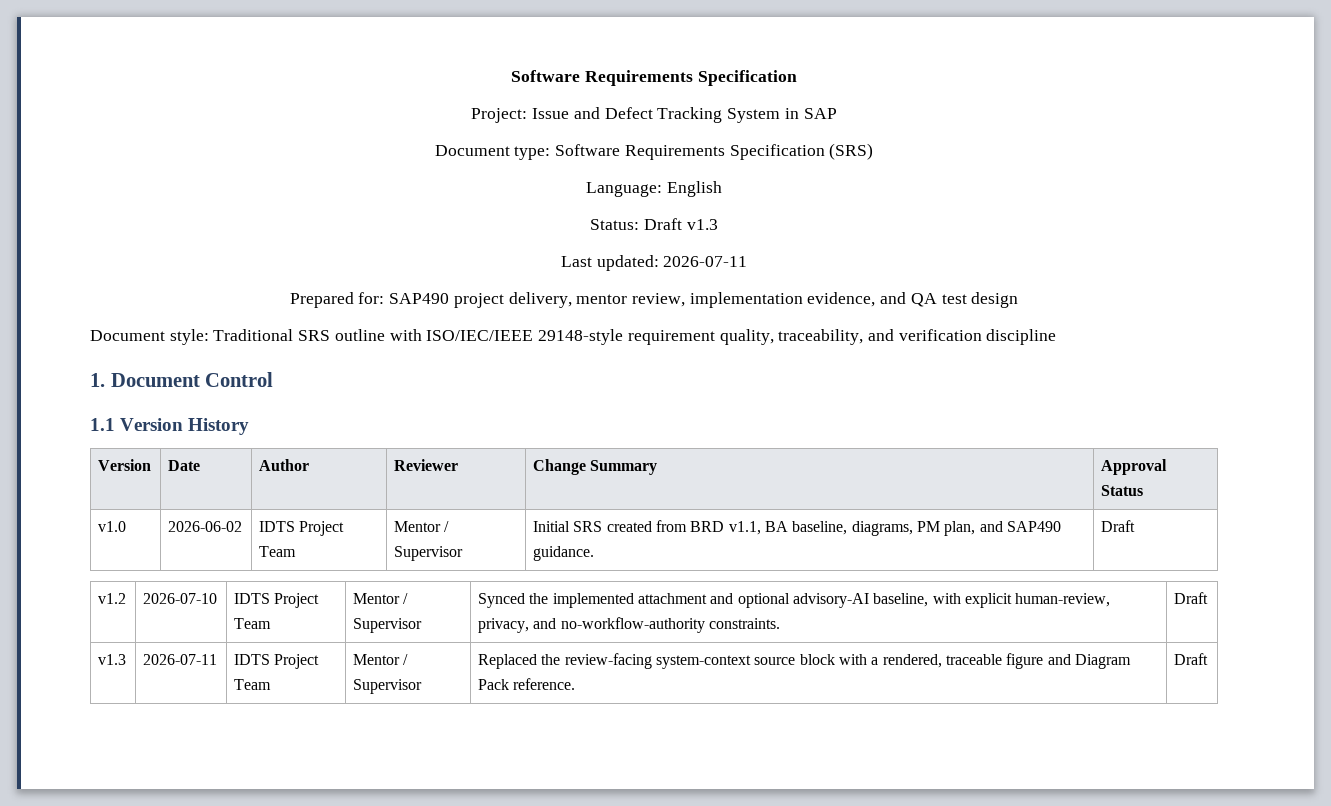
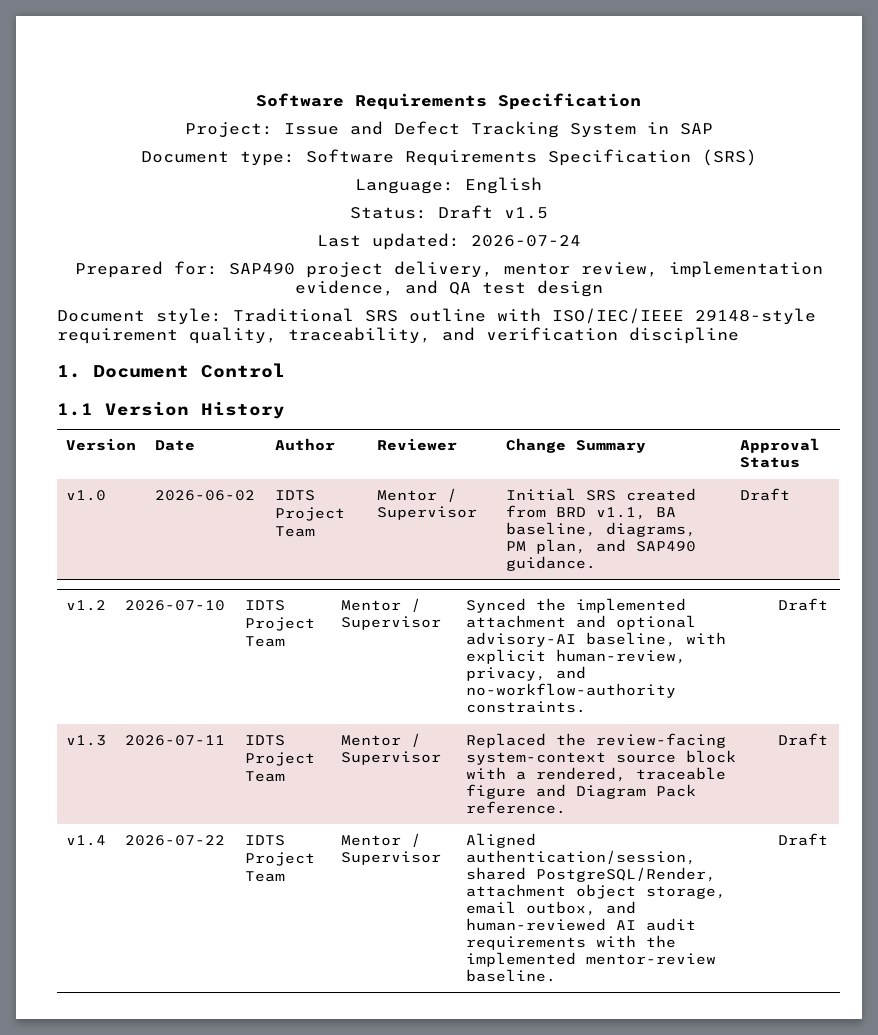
[686,219,718,230] v1.3 -> [503,207,548,219] v1.5
[663,256,748,267] 2026-07-11 -> [470,235,581,247] 2026-07-24
(1209, 659) none -> [66,835,107,846] [125,835,226,846] [245,835,286,846] [245,852,316,866] [245,871,286,882] [341,833,422,847] [341,851,442,865] [466,833,537,848] [466,850,697,865] [466,867,717,882] [466,884,727,899] [466,901,637,916] [466,918,697,931] [466,935,677,950] [466,952,717,967] [466,969,557,982] [778,833,829,846] // v1.4 | 2026-07-22 | IDTS Project Team | Mentor / Supervisor | Aligned authentication/session, shared PostgreSQL/Render, attachment object storage, email outbox, and human-reviewed AI audit requirements with the implemented mentor-review baseline. | Draft

